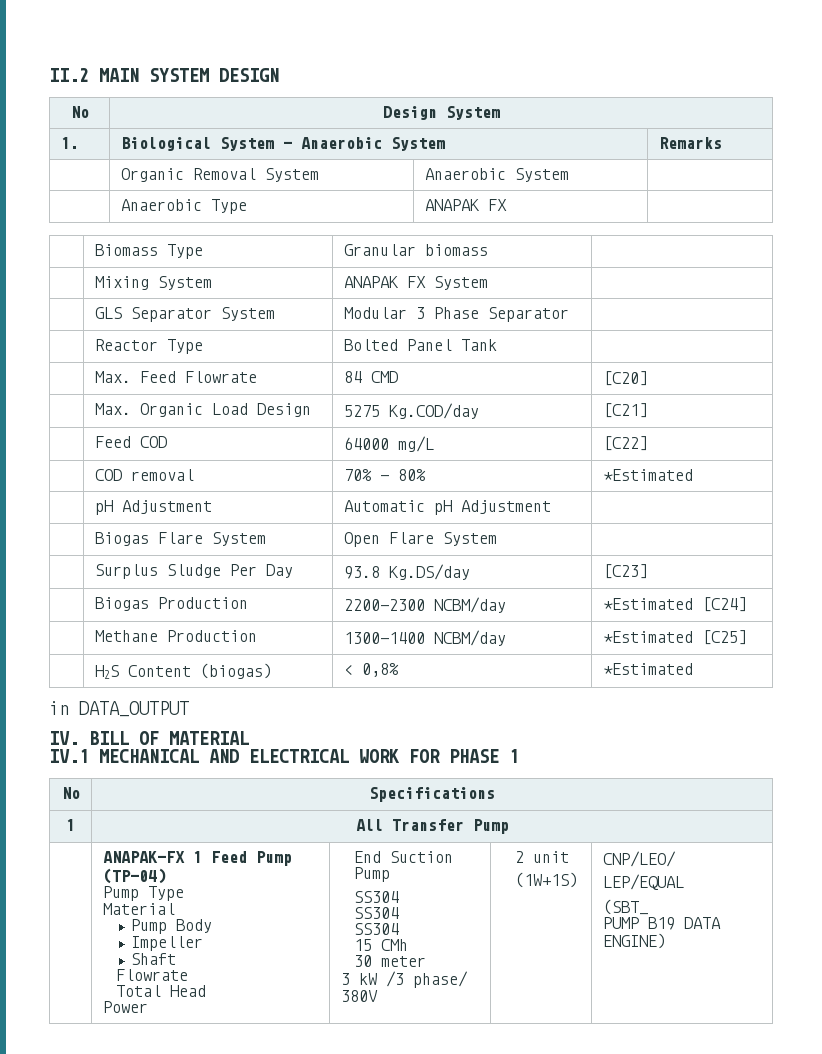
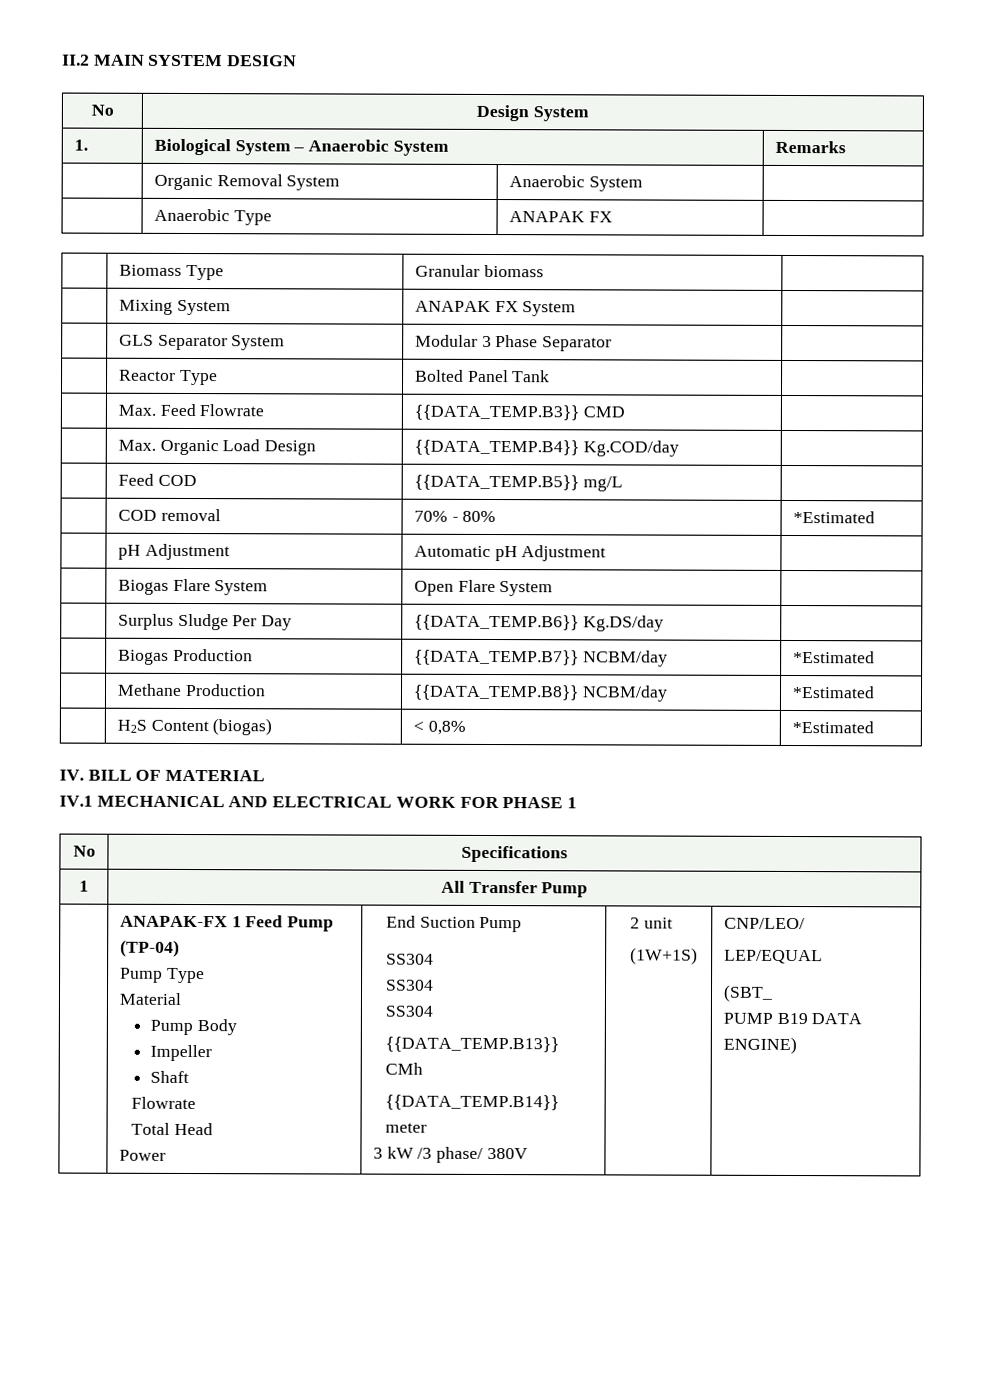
[343,371,362,383] 84 -> [413,404,579,421] {{DATA_TEMP.B3}}
[602,371,648,386] [C20] -> (625, 412) none
[343,405,380,417] 5275 -> [413,439,579,456] {{DATA_TEMP.B4}}
[602,403,648,418] [C21] -> (679, 448) none
[343,437,389,450] 64000 -> [413,474,579,491] {{DATA_TEMP.B5}}
[602,436,648,451] [C22] -> (623, 484) none
[343,566,380,579] 93.8 -> [413,614,579,631] {{DATA_TEMP.B6}}
[602,564,648,579] [C23] -> (664, 623) none
[343,597,506,613] [602,597,747,612] 2200-2300 NCBM/day | *Estimated [C24] -> [413,649,668,667] [792,650,875,664] {{DATA_TEMP.B7}} NCBM/day | *Estimated
[343,630,506,646] [602,630,747,645] 1300-1400 NCBM/day | *Estimated [C25] -> [412,684,668,702] [791,685,875,699] {{DATA_TEMP.B8}} NCBM/day | *Estimated
[49,701,189,717] // in DATA_OUTPUT -> (874, 727) none
[354,939,373,951] 15 -> [384,1036,559,1053] {{DATA_TEMP.B13}}
[354,955,373,967] 30 -> [384,1094,559,1111] {{DATA_TEMP.B14}}

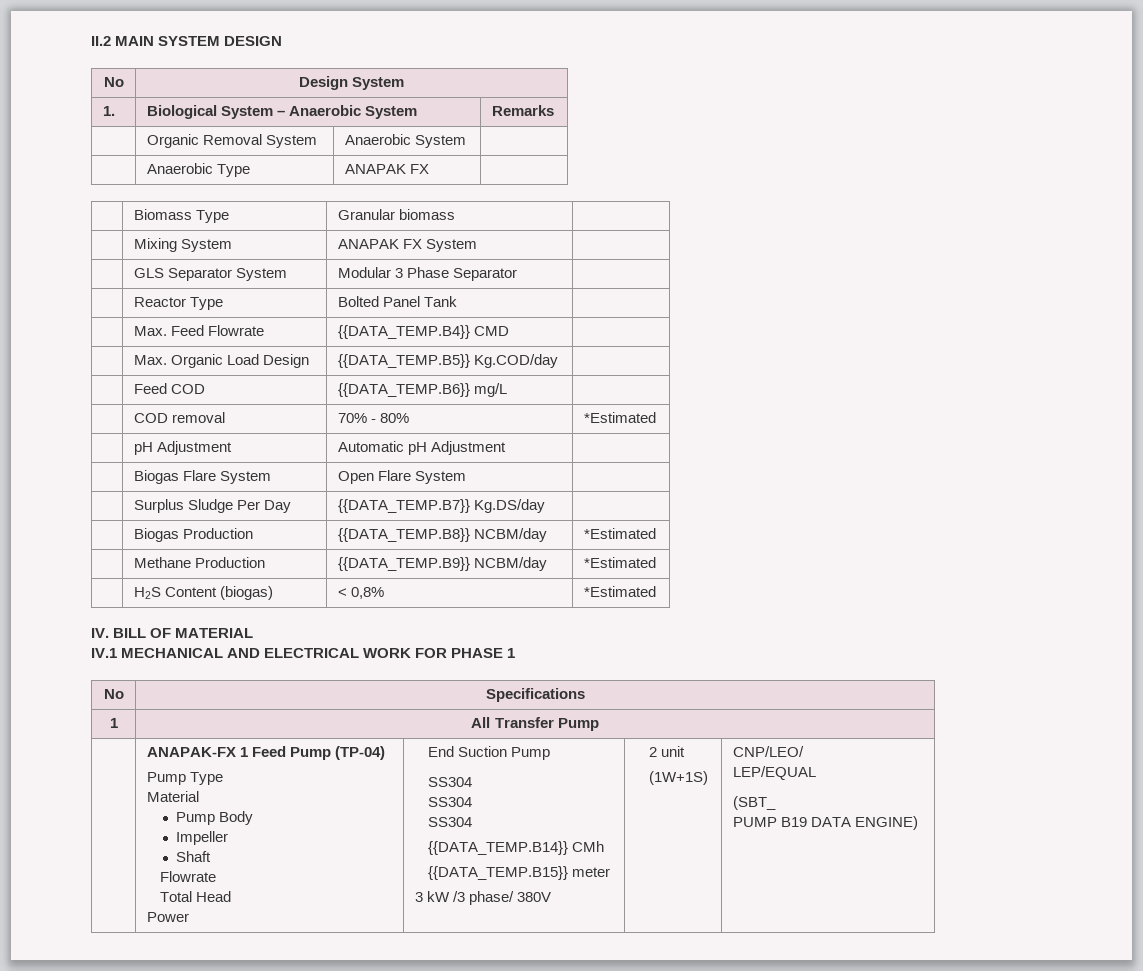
[413,404,579,421] {{DATA_TEMP.B3}} -> [337,325,470,339] {{DATA_TEMP.B4}}
[413,439,579,456] {{DATA_TEMP.B4}} -> [337,354,470,368] {{DATA_TEMP.B5}}
[413,474,579,491] {{DATA_TEMP.B5}} -> [337,383,470,397] {{DATA_TEMP.B6}}
[413,614,579,631] {{DATA_TEMP.B6}} -> [337,499,470,513] {{DATA_TEMP.B7}}
[413,649,579,666] {{DATA_TEMP.B7}} -> [337,528,470,542] {{DATA_TEMP.B8}}
[412,684,579,701] {{DATA_TEMP.B8}} -> [337,557,470,571] {{DATA_TEMP.B9}}
[384,1036,559,1053] {{DATA_TEMP.B13}} -> [427,841,568,855] {{DATA_TEMP.B14}}
[384,1094,559,1111] {{DATA_TEMP.B14}} -> [427,866,568,880] {{DATA_TEMP.B15}}

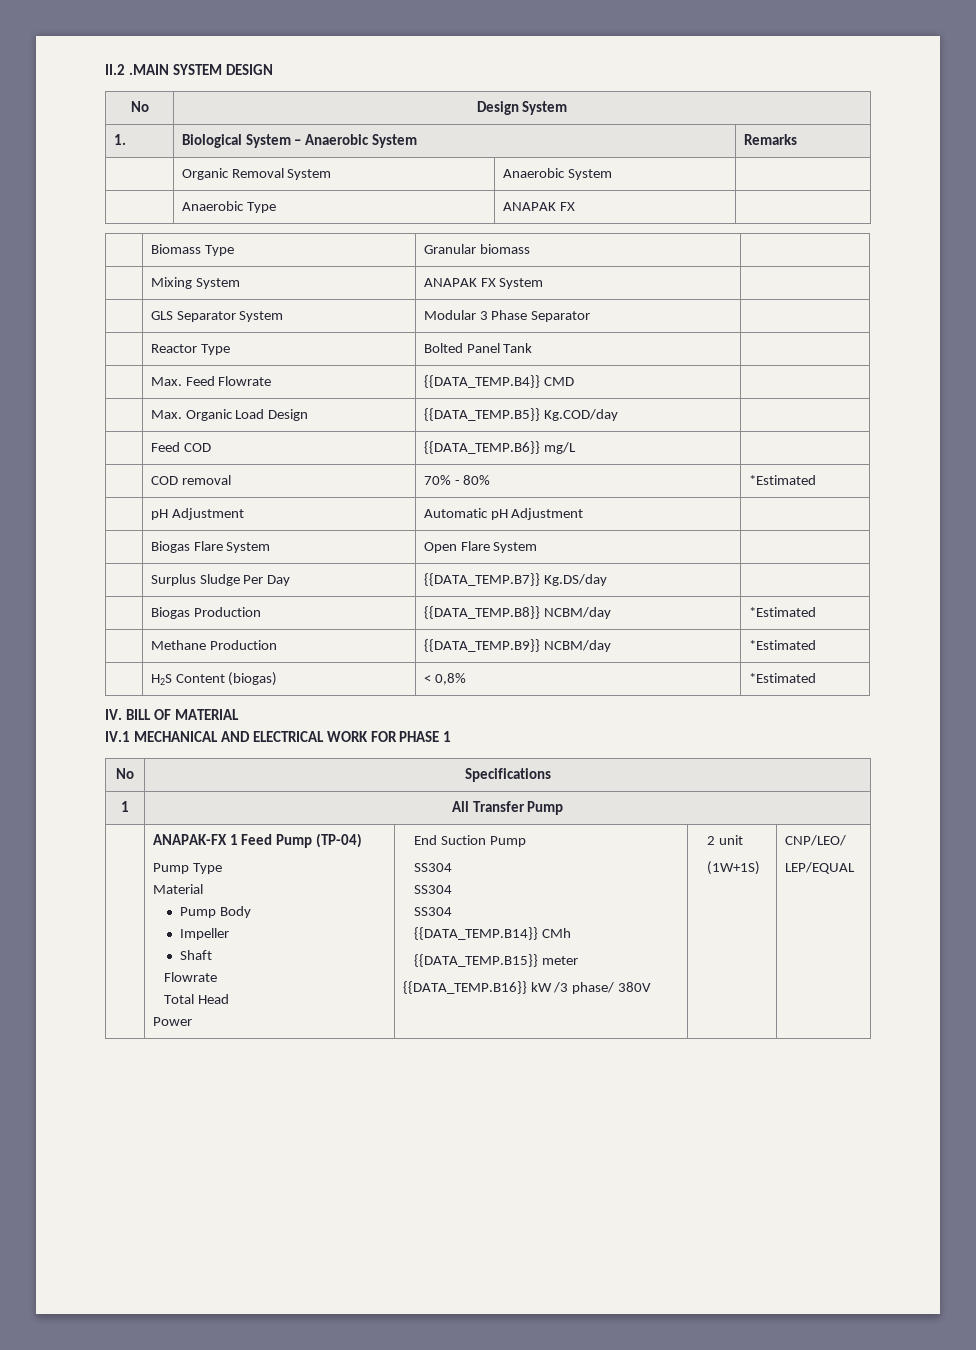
[115,36,155,46] MAIN -> [128,64,169,75] .MAIN
[414,892,423,902] 3 -> [402,981,527,994] {{DATA_TEMP.B16}}
[732,796,776,810] [732,816,919,830] // (SBT_ // PUMP B19 DATA ENGINE) -> (855, 868) none

